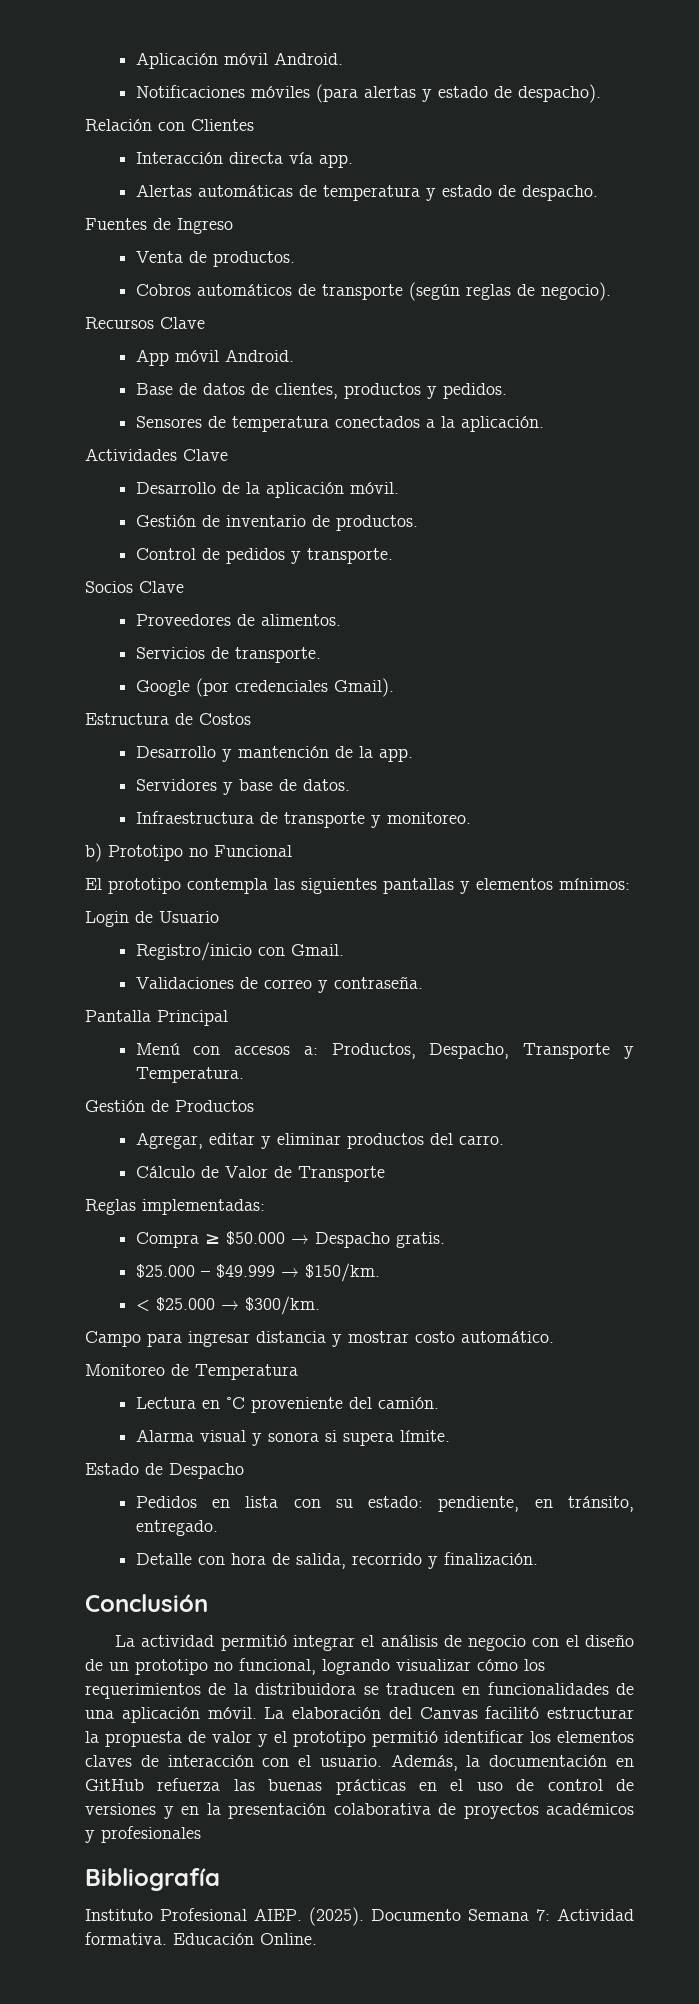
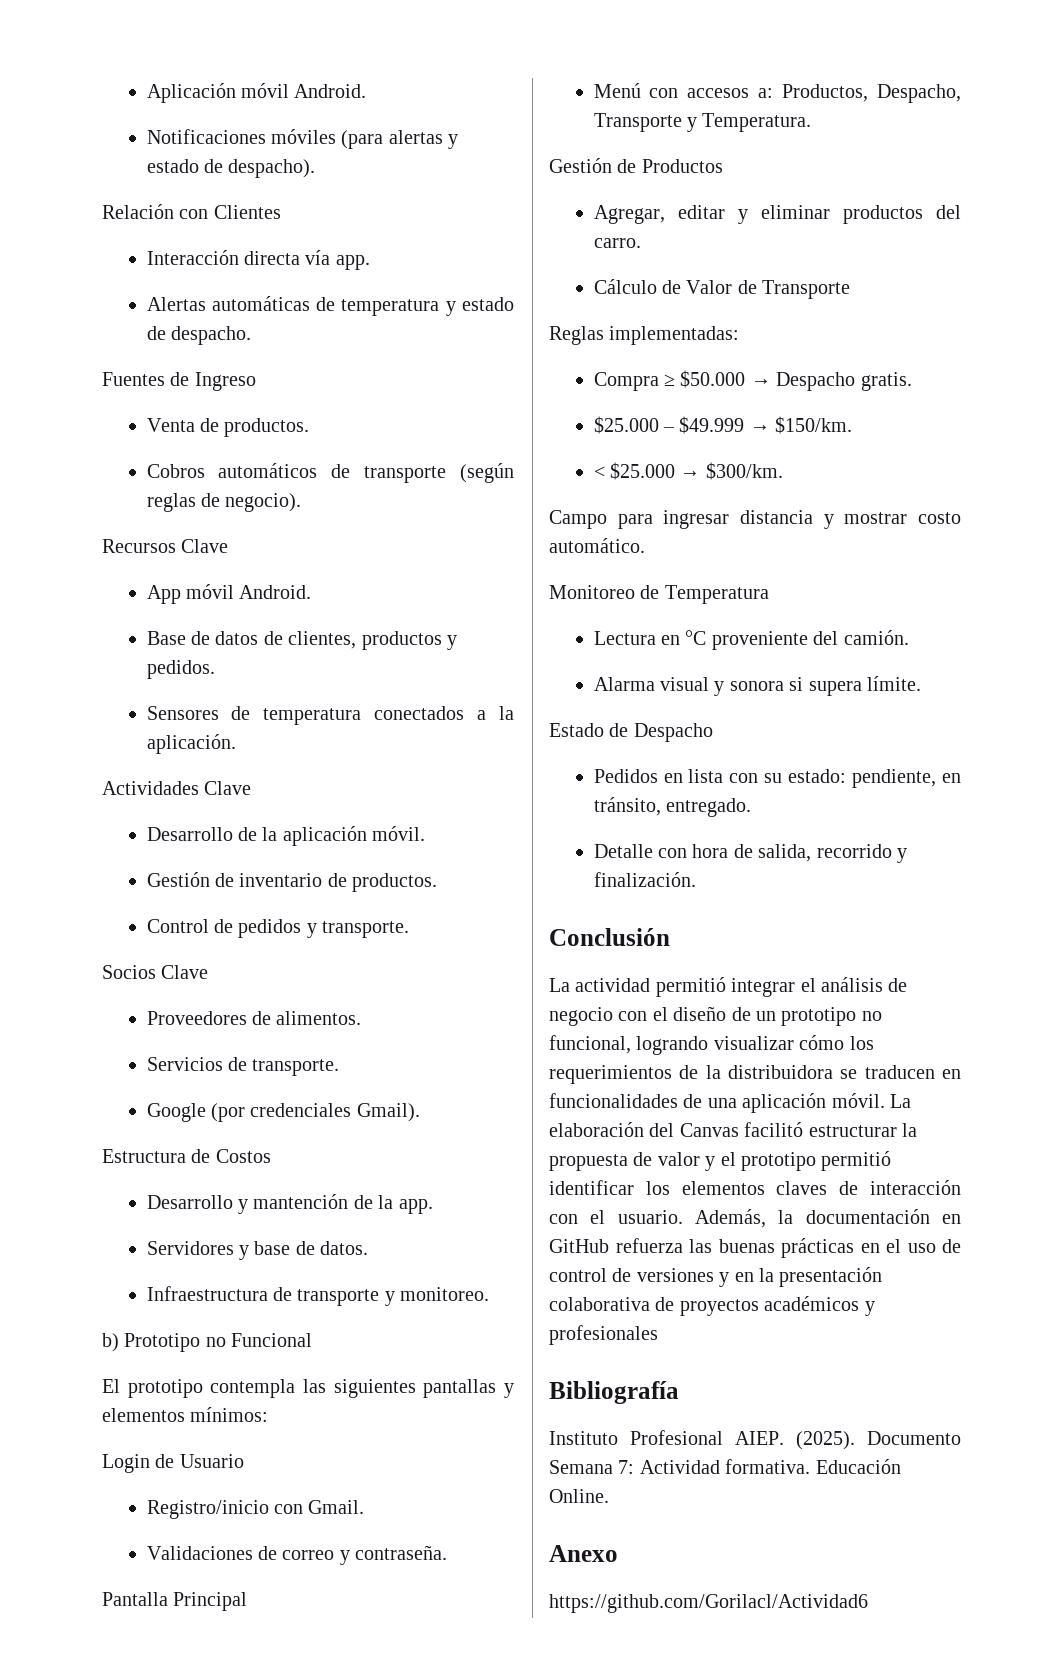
(317, 1939) none -> [549,1545,618,1562] [549,1594,868,1613] // Anexo // https://github.com/Gorilacl/Actividad6

